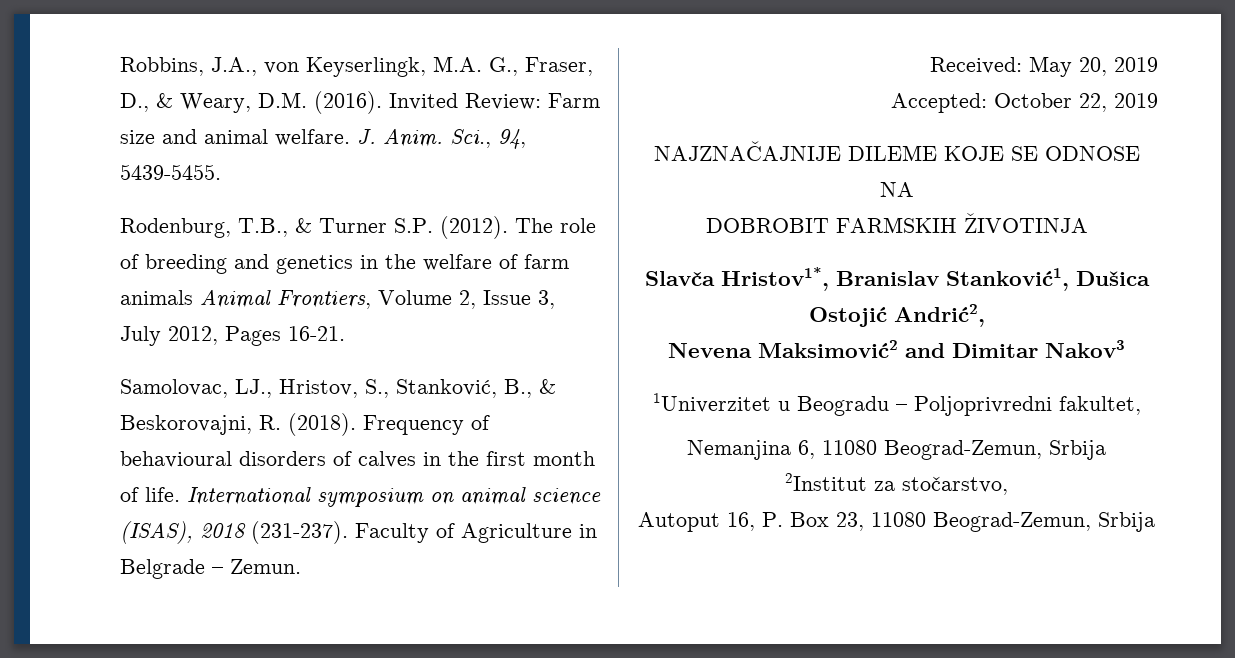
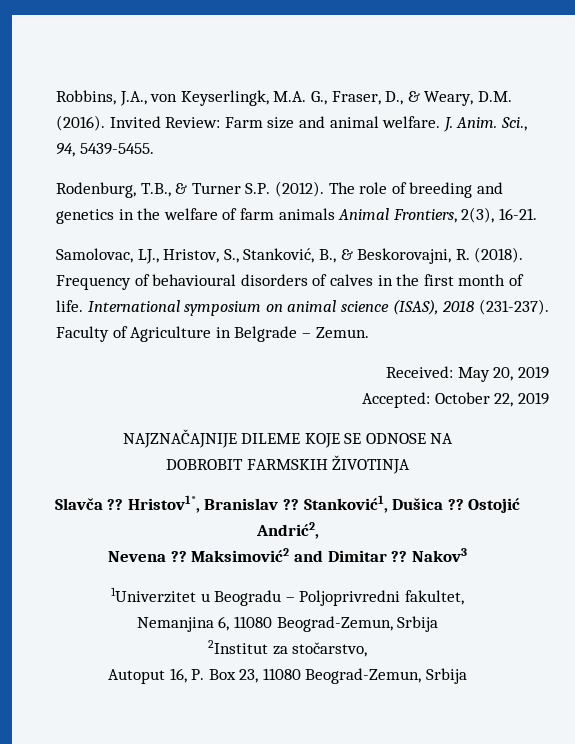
[377,290,555,309] [119,326,281,346] Volume 2, Issue 3, July 2012, Pages -> [461,207,495,223] 2(3),
(715, 278) none -> [107,499,124,510] ??
(939, 278) none -> [283,499,299,510] ??
(1150, 278) none -> [447,499,464,510] ??
(752, 350) none -> [170,551,187,562] ??
(1038, 350) none -> [391,551,408,562] ??

